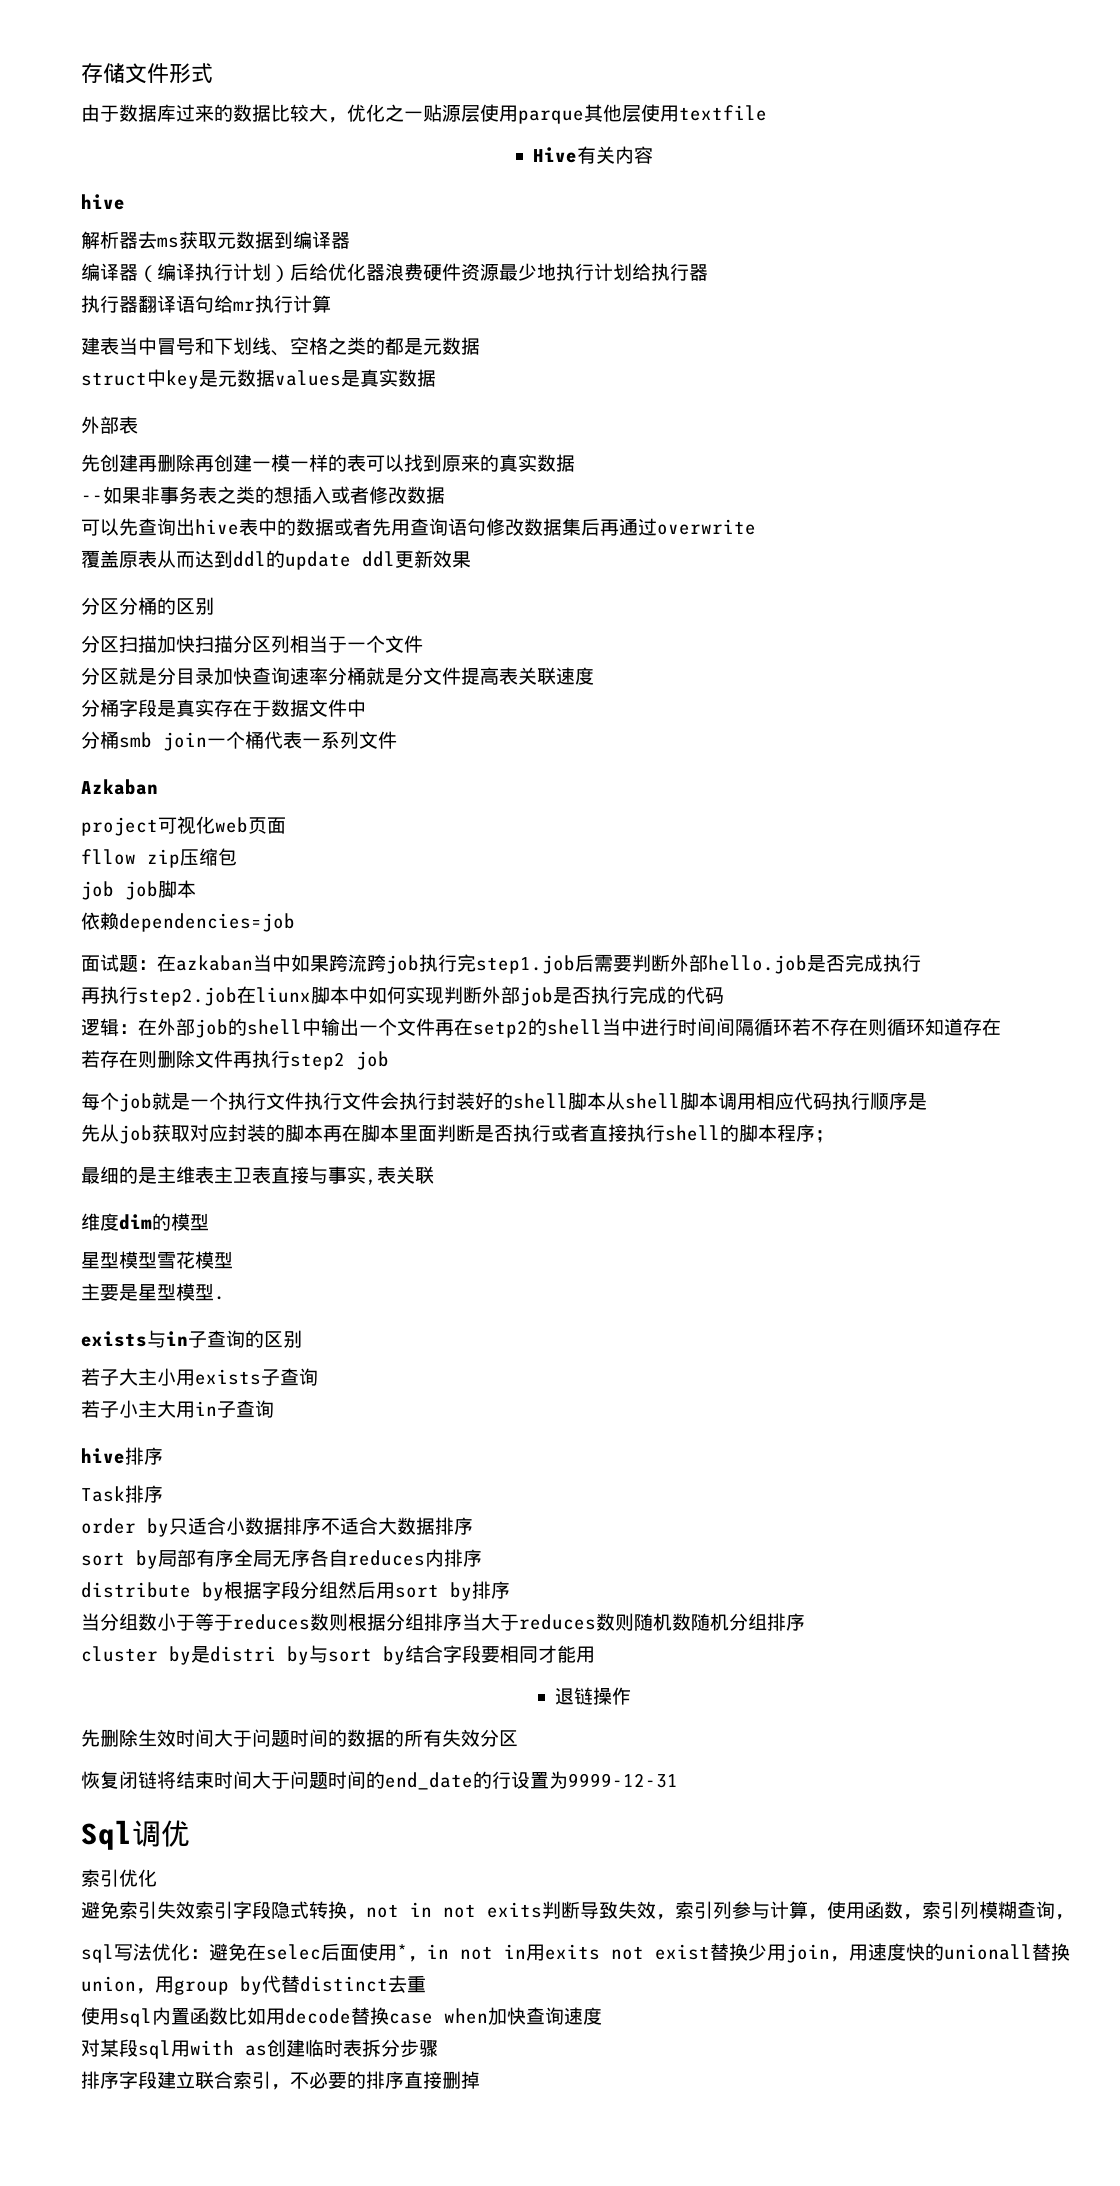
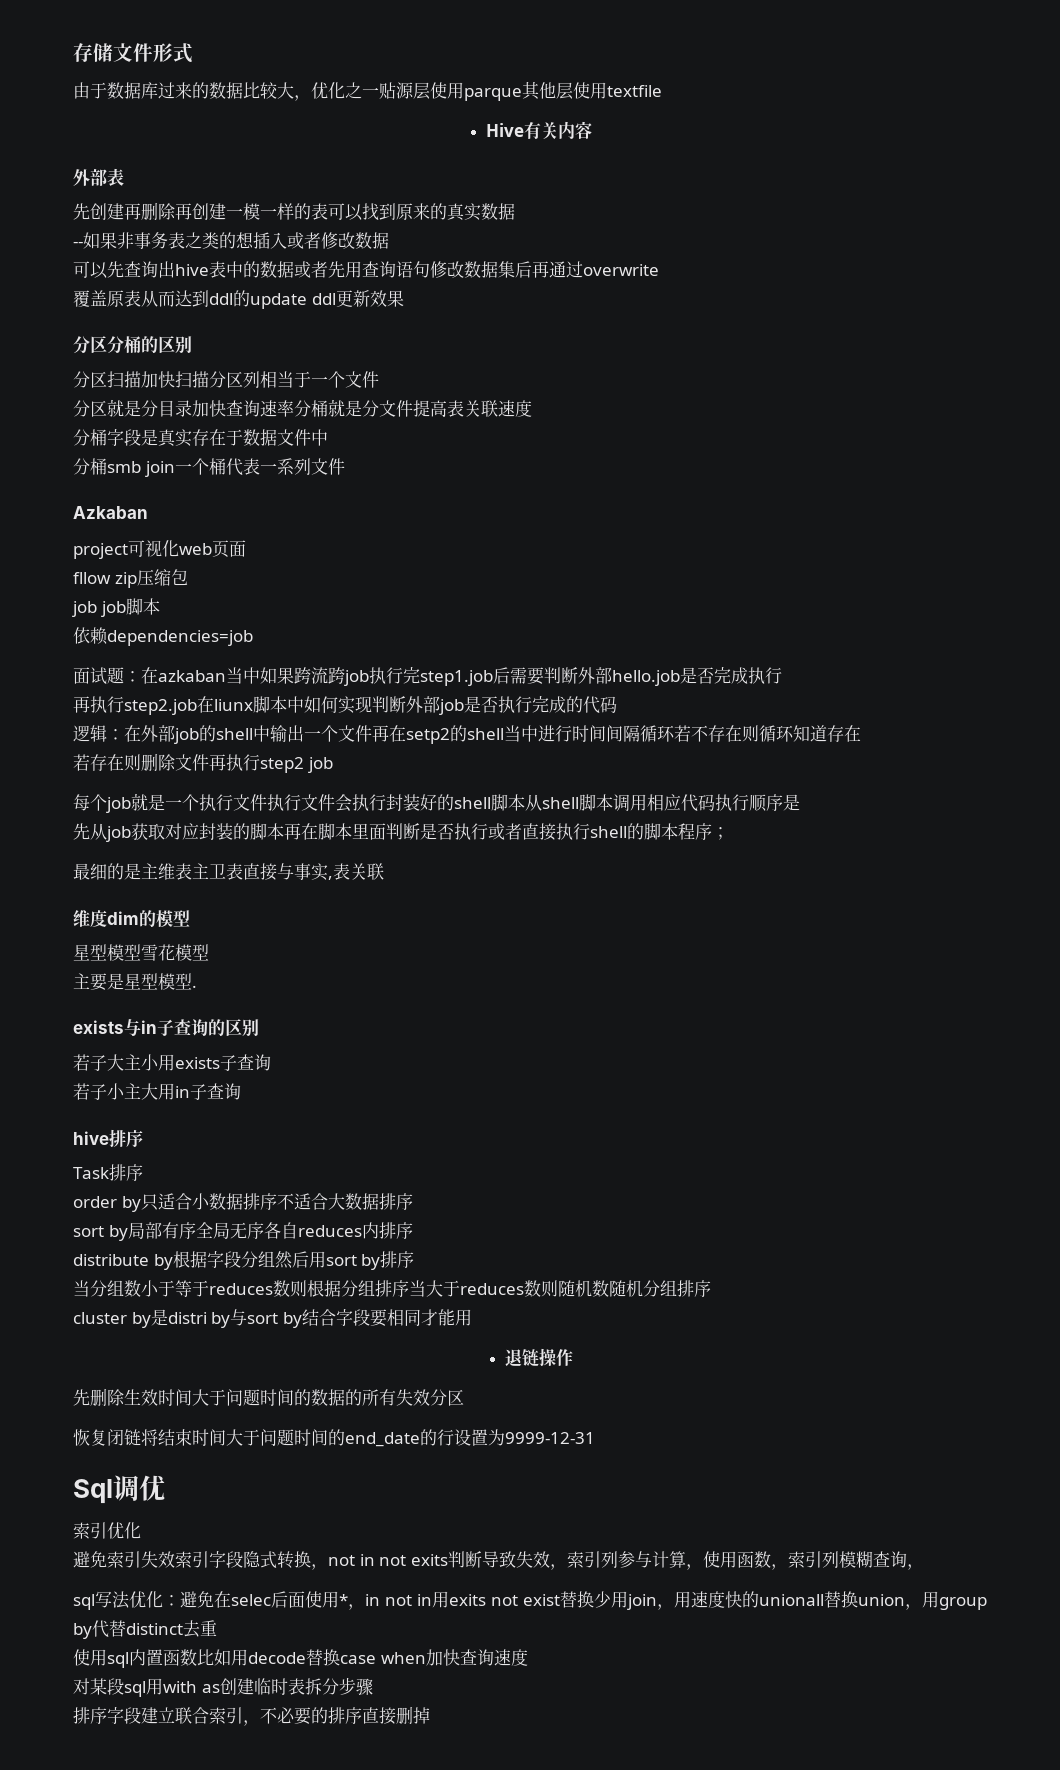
[81,194,125,210] [81,231,350,249] [81,263,708,282] [81,295,331,313] [81,337,480,356] [81,369,436,389] // hive // 解析器去ms获取元数据到编译器 // 编译器（编译执行计划）后给优化器浪费硬件资源最少地执行计划给执行器 // 执行器翻译语句给mr执行计算 // 建表当中冒号和下划线、空格之类的都是元数据 // struct中key是元数据values是真实数据 -> (593, 130) none

